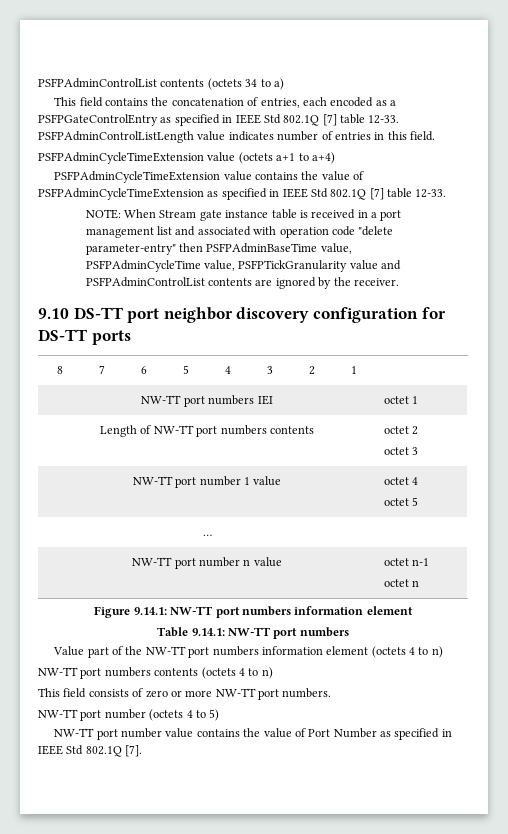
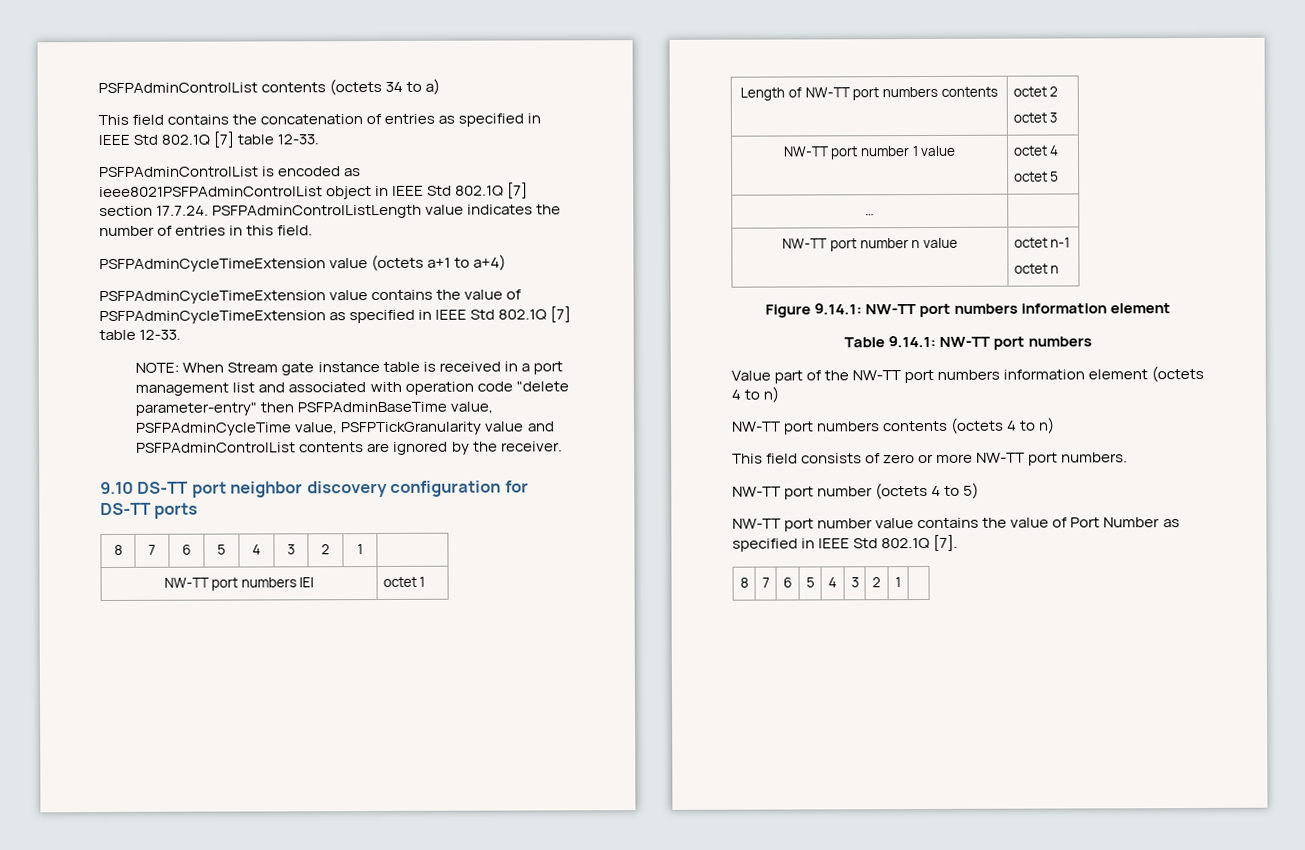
[260,97,397,108] [38,114,400,126] entries, each encoded as a PSFPGateControlEntry as specified in IEEE Std 802.1Q [7] table 12-33. -> [384,113,542,127] [98,131,320,148] [99,166,362,178] [99,182,529,200] [99,205,210,217] entries as specified in IEEE Std 802.1Q [7] table 12-33. // PSFPAdminControlList is encoded as ieee8021PSFPAdminControlList object in IEEE Std 802.1Q [7] section 17.7.24.
(274, 136) none -> [536,204,562,215] the
(143, 751) none -> [739,577,749,588] [761,577,770,588] [783,577,792,588] [805,577,815,588] [828,577,837,588] [850,577,859,588] [872,577,881,588] [895,577,901,588] // 8 | 7 | 6 | 5 | 4 | 3 | 2 | 1 |

